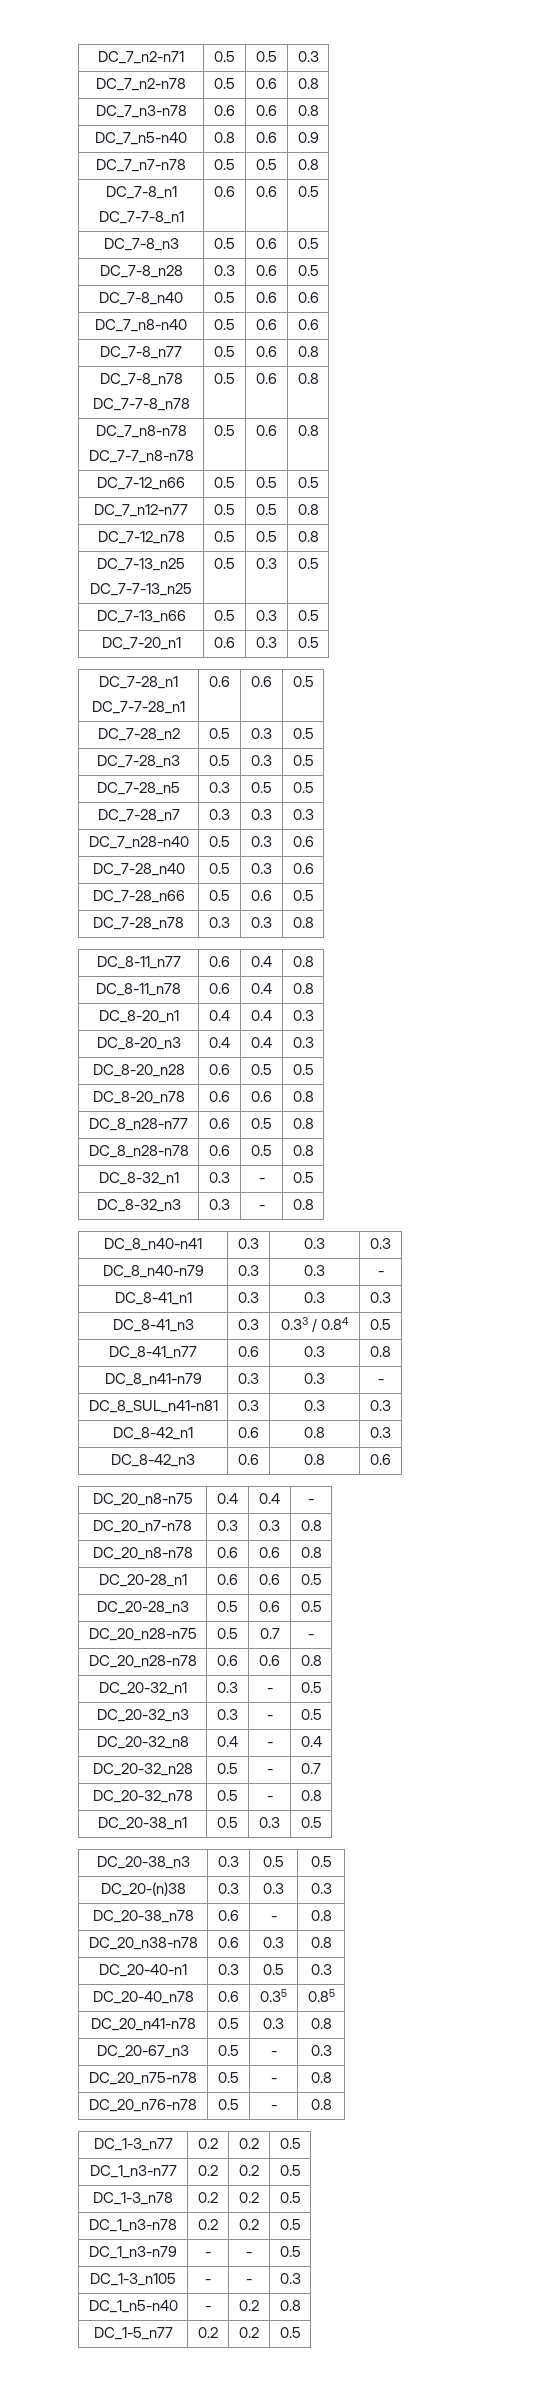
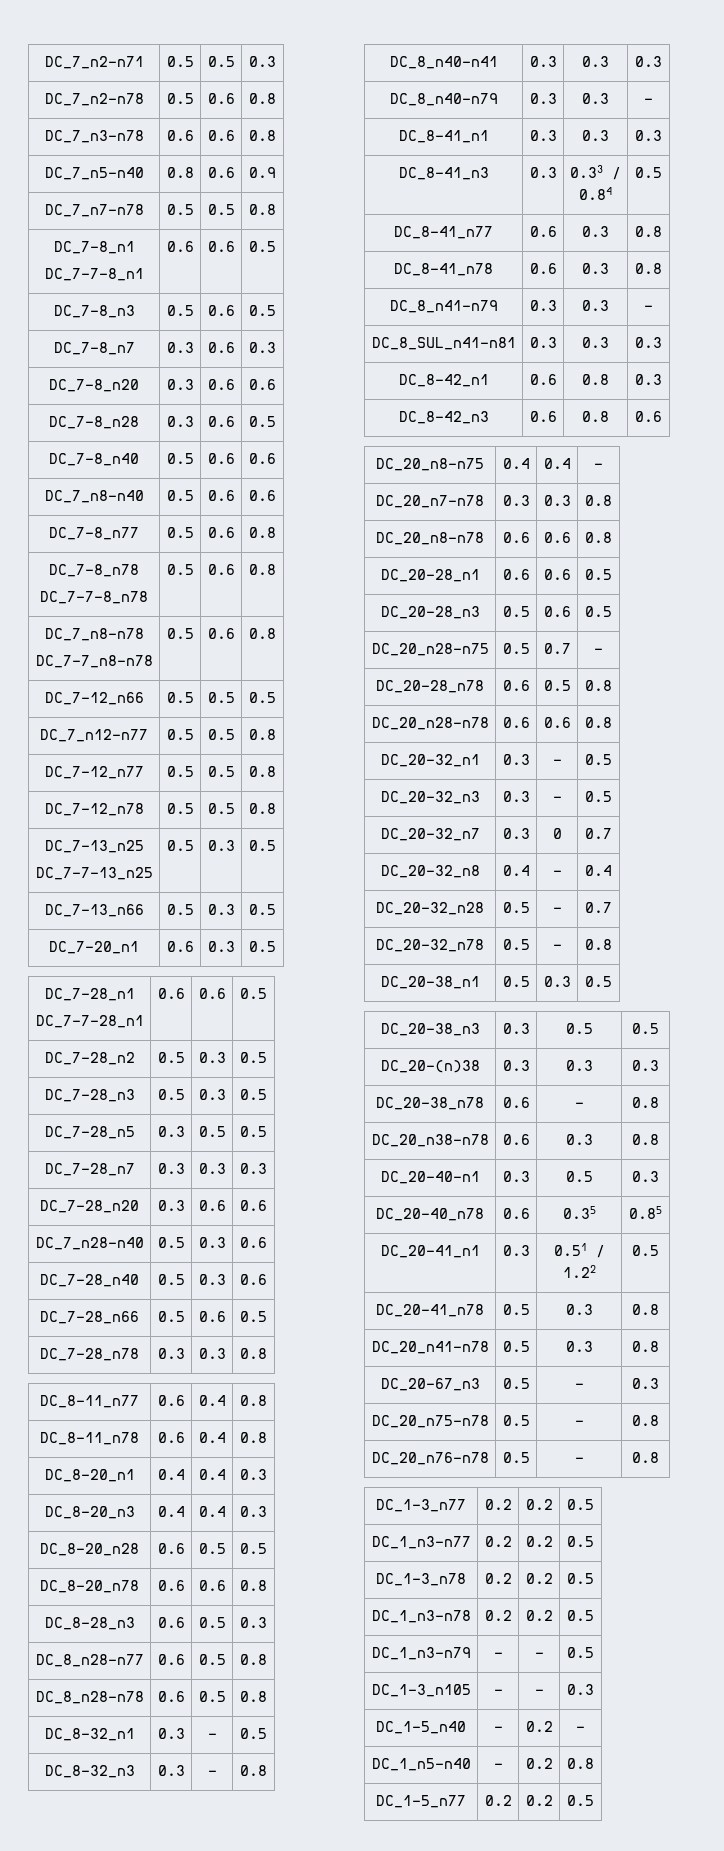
(319, 243) none -> [53,342,135,355] [166,342,194,353] [207,342,235,353] [249,342,276,353] [49,379,139,392] [166,379,194,390] [207,379,235,390] [249,379,276,390] // DC_7-8_n7 | 0.3 | 0.6 | 0.3 // DC_7-8_n20 | 0.3 | 0.6 | 0.6
(319, 509) none -> [44,766,144,779] [166,766,194,777] [207,766,235,777] [249,766,276,777] // DC_7-12_n77 | 0.5 | 0.5 | 0.8
(314, 814) none -> [40,1200,139,1213] [157,1200,185,1211] [198,1200,226,1211] [240,1200,267,1211] // DC_7-28_n20 | 0.3 | 0.6 | 0.6
(314, 1096) none -> [44,1617,135,1630] [157,1617,185,1628] [198,1617,226,1628] [240,1617,267,1628] // DC_8-28_n3 | 0.6 | 0.5 | 0.3
(391, 1351) none -> [394,263,493,276] [529,263,557,274] [582,263,609,274] [635,263,662,274] // DC_8-41_n78 | 0.6 | 0.3 | 0.8
(314, 1636) none -> [376,680,484,693] [502,680,530,691] [543,680,571,691] [585,680,612,691] // DC_20-28_n78 | 0.6 | 0.5 | 0.8
(322, 1714) none -> [380,828,480,841] [502,828,530,839] [552,828,562,839] [585,828,612,839] // DC_20-32_n7 | 0.3 | 0 | 0.7
(335, 1995) none -> [380,1245,480,1258] [502,1245,530,1256] [553,1243,605,1258] [562,1265,596,1278] [632,1245,659,1256] [376,1304,484,1317] [502,1304,530,1315] [565,1304,593,1315] [632,1304,659,1315] // DC_20-41_n1 | 0.3 | 0.51 / 1.22 | 0.5 // DC_20-41_n78 | 0.5 | 0.3 | 0.8
(301, 2278) none -> [376,1721,466,1734] [493,1726,503,1732] [525,1721,553,1732] [576,1726,585,1732] // DC_1-5_n40 | - | 0.2 | -

